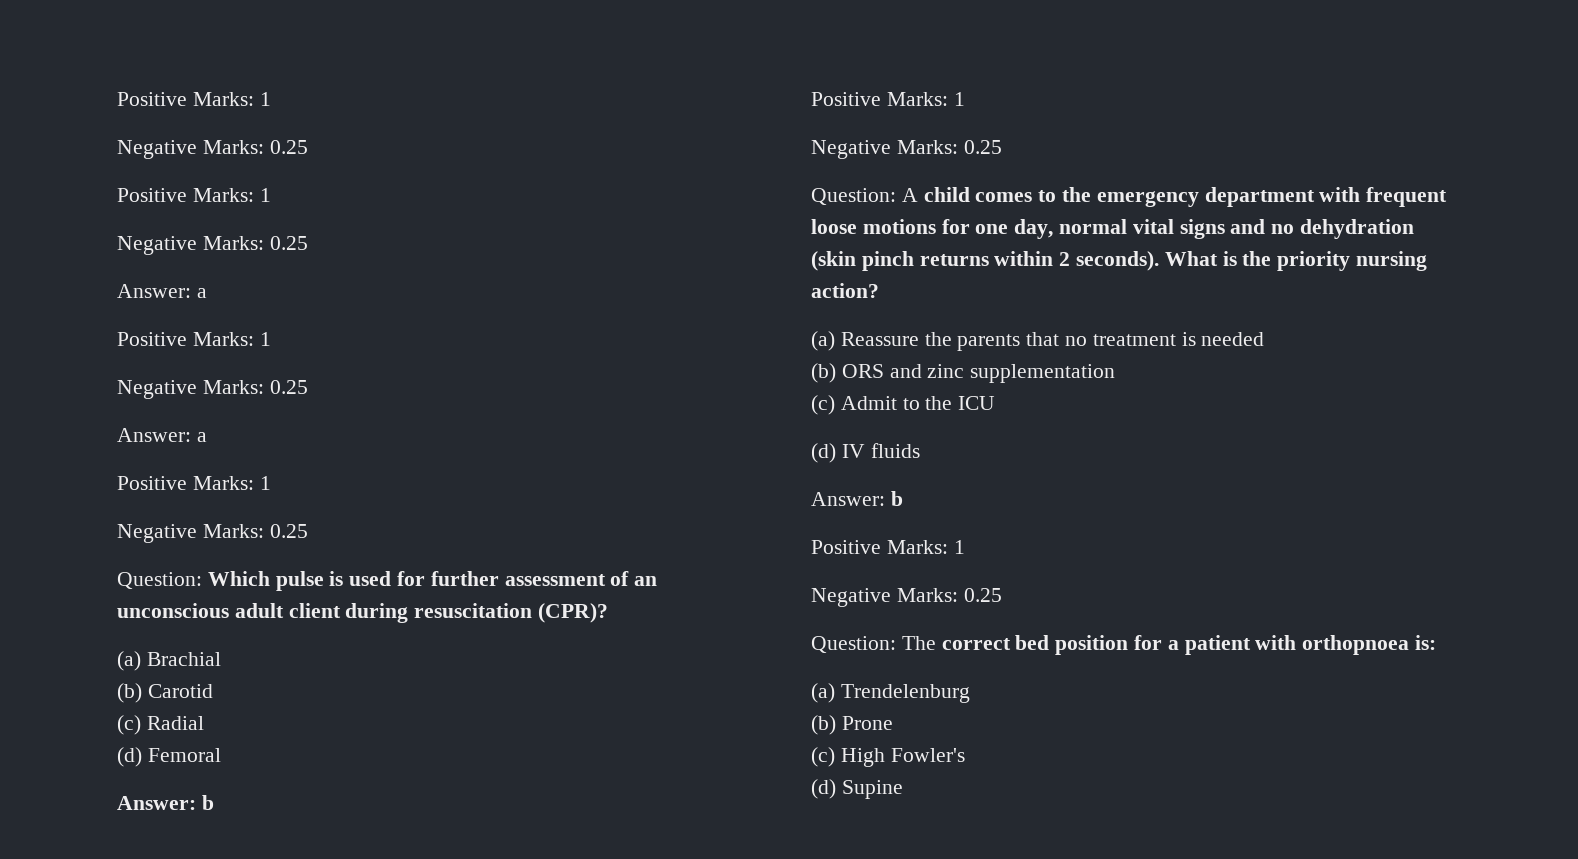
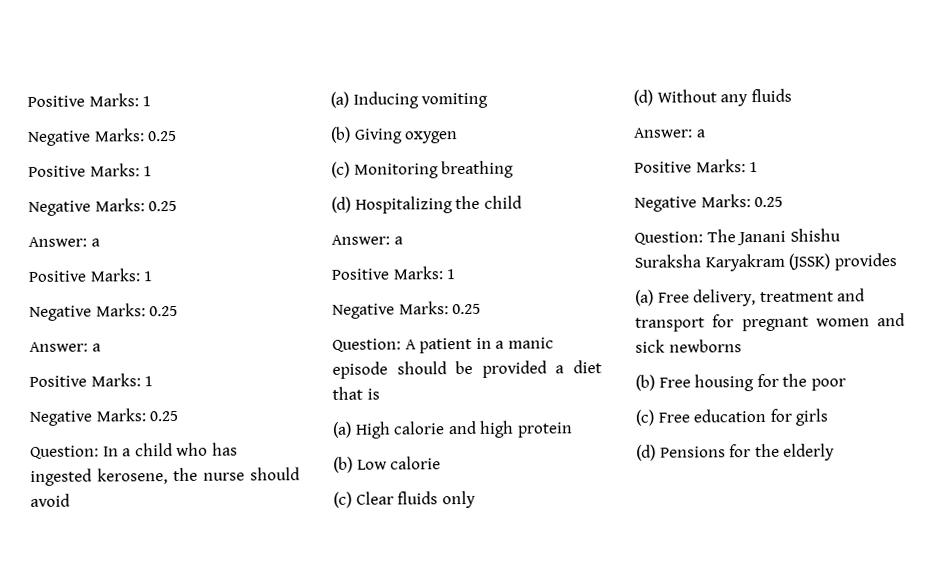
[207,571,658,591] [117,603,609,623] [117,651,221,671] [117,683,213,703] [117,715,204,735] [117,747,221,767] [117,795,214,810] Which pulse is used for further assessment of an unconscious adult client during resuscitation (CPR)? // (a) Brachial // (b) Carotid // (c) Radial // (d) Femoral // Answer: b -> [102,442,238,457] [30,467,300,486] [30,493,70,507] [330,91,489,109] [330,126,459,144] [331,160,515,179] [331,195,522,214] [331,234,403,245] In a child who has ingested kerosene, the nurse should avoid // (a) Inducing vomiting // (b) Giving oxygen // (c) Monitoring breathing // (d) Hospitalizing the child // Answer: a
[923,187,1448,207] [811,219,1415,239] [811,251,1428,271] [811,283,879,298] [811,331,1265,351] [811,363,1116,383] [811,395,996,415] [811,443,865,463] child comes to the emergency department with frequent loose motions for one day, normal vital signs and no dehydration (skin pinch returns within 2 seconds). What is the priority nursing action? // (a) Reassure the parents that no treatment is needed // (b) ORS and zinc supplementation // (c) Admit to the ICU // (d) IV -> [419,337,554,354] [332,360,602,379] [332,386,380,400] [332,420,573,439] [333,456,442,473] [333,490,476,509] [633,89,749,107] patient in a manic episode should be provided a diet that is // (a) High calorie and high protein // (b) Low calorie // (c) Clear fluids only // (d) Without any
[890,491,903,506] b -> [695,129,706,138] a
[941,635,1437,655] [811,683,970,703] [811,715,893,735] [811,747,965,767] [811,779,903,799] correct bed position for a patient with orthopnoea is: // (a) Trendelenburg // (b) Prone // (c) High Fowler's // (d) Supine -> [737,228,841,246] [634,253,897,272] [635,288,866,307] [635,313,905,332] [635,339,742,353] [635,373,846,392] [635,408,829,426] [636,443,836,461] Janani Shishu Suraksha Karyakram (JSSK) provides // (a) Free delivery, treatment and transport for pregnant women and sick newborns // (b) Free housing for the poor // (c) Free education for girls // (d) Pensions for the elderly

